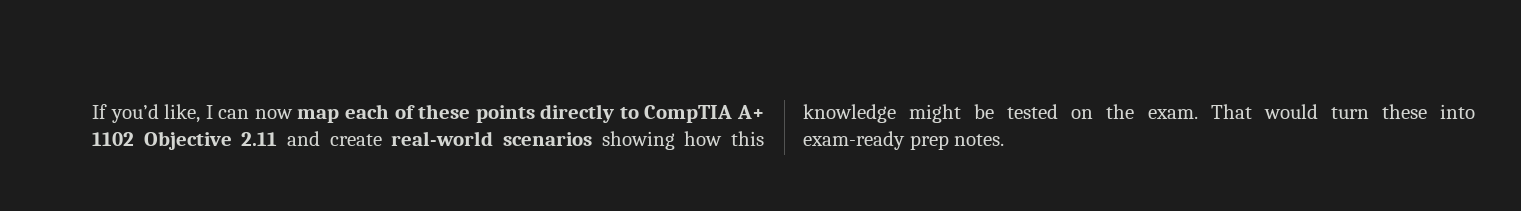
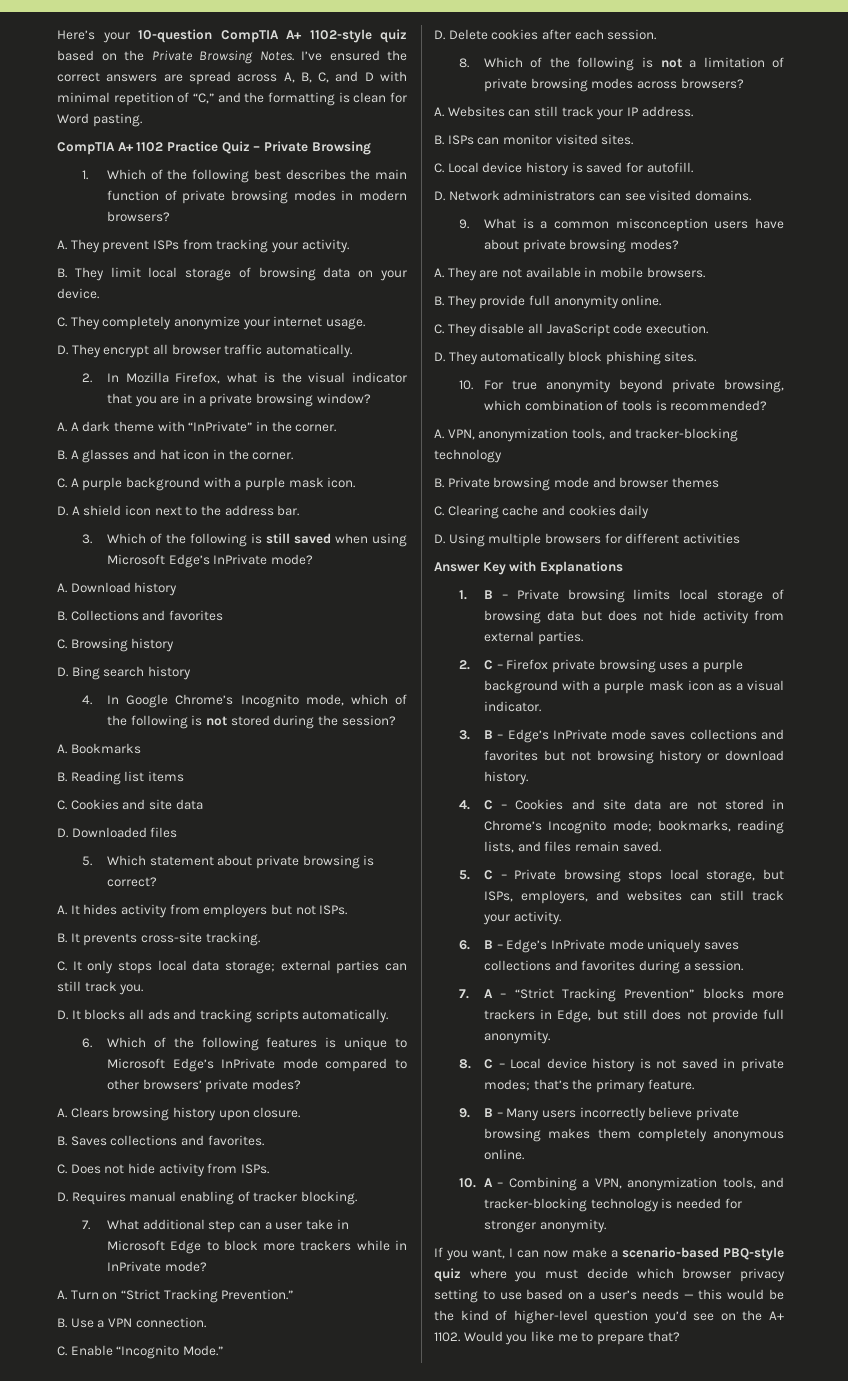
[92,104,764,123] [92,131,764,150] [803,104,1475,123] [803,131,1005,150] If you’d like, I can now map each of these points directly to CompTIA A+ 1102 Objective 2.11 and create real-world scenarios showing how this knowledge might be tested on the exam. That would turn these into exam-ready prep notes. -> [57,29,407,43] [57,50,407,64] [57,71,408,85] [57,92,407,106] [57,113,142,127] [57,141,371,155] [81,169,408,183] [106,190,407,204] [106,211,170,222] [57,239,349,253] [57,267,407,281] [57,288,99,299] [57,316,365,330] [57,344,352,358] [81,372,408,384] [106,393,371,407] [57,421,337,432] [57,449,294,463] [57,477,356,491] [57,505,300,516] [81,533,407,547] [106,554,313,568] [57,582,178,596] [57,610,223,621] [57,638,175,652] [57,666,191,680] [81,694,407,708] [106,715,396,729] [57,743,141,754] [57,771,184,785] [57,799,203,810] [57,827,178,838] [81,855,375,869] [106,877,157,887] [57,904,348,918] [57,932,260,946] [57,960,407,974] [57,981,144,995] [57,1009,389,1023] [81,1037,407,1051] [106,1058,407,1072] [106,1079,301,1093] [57,1107,301,1121] [57,1135,264,1146] [57,1163,269,1177] [57,1191,357,1205] [81,1219,349,1233] [106,1240,407,1254] [106,1261,207,1272] [57,1289,294,1303] [57,1317,206,1328] [57,1345,223,1359] [434,29,657,40] [458,57,785,71] [483,78,744,92] [434,106,693,120] [434,134,634,145] [434,162,693,176] [434,190,751,201] [458,218,784,232] [483,239,679,253] [434,267,705,281] [434,295,662,309] [434,323,708,337] [434,351,697,365] [458,379,784,393] [483,400,768,411] [434,428,739,442] [434,449,502,463] [434,477,719,491] [434,505,650,519] [434,533,740,547] [434,561,623,575] [458,589,784,603] [483,610,784,624] [483,631,583,645] [458,659,743,673] [483,680,784,694] [483,701,541,712] [458,729,784,743] [483,750,784,764] [483,771,528,785] [458,799,784,810] [483,820,784,834] [483,841,661,853] [458,869,784,883] [483,890,784,904] [482,911,561,925] [458,939,739,953] [483,960,744,974] [458,988,784,1002] [483,1009,784,1023] [483,1030,550,1044] [458,1058,784,1072] [483,1079,694,1093] [458,1107,739,1121] [483,1128,784,1142] [483,1149,524,1160] [458,1177,785,1191] [483,1198,742,1212] [483,1219,606,1233] [434,1247,784,1261] [434,1268,785,1282] [434,1289,784,1303] [434,1310,784,1324] [434,1331,680,1345] Here’s your 10-question CompTIA A+ 1102-style quiz based on the Private Browsing Notes. I’ve ensured the correct answers are spread across A, B, C, and D with minimal repetition of “C,” and the formatting is clean for Word pasting. // CompTIA A+ 1102 Practice Quiz – Private Browsing // 1. Which of the following best describes the main function of private browsing modes in modern browsers? // A. They prevent ISPs from tracking your activity. // B. They limit local storage of browsing data on your device. // C. They completely anonymize your internet usage. // D. They encrypt all browser traffic automatically. // 2. In Mozilla Firefox, what is the visual indicator that you are in a private browsing window? // A. A dark theme with “InPrivate” in the corner. // B. A glasses and hat icon in the corner. // C. A purple background with a purple mask icon. // D. A shield icon next to the address bar. // 3. Which of the following is still saved when using Microsoft Edge’s InPrivate mode? // A. Download history // B. Collections and favorites // C. Browsing history // D. Bing search history // 4. In Google Chrome’s Incognito mode, which of the following is not stored during the session? // A. Bookmarks // B. Reading list items // C. Cookies and site data // D. Downloaded files // 5. Which statement about private browsing is correct? // A. It hides activity from employers but not ISPs. // B. It prevents cross-site tracking. // C. It only stops local data storage; external parties can still track you. // D. It blocks all ads and tracking scripts automatically. // 6. Which of the following features is unique to Microsoft Edge’s InPrivate mode compared to other browsers’ private modes? // A. Clears browsing history upon closure. // B. Saves collections and favorites. // C. Does not hide activity from ISPs. // D. Requires manual enabling of tracker blocking. // 7. What additional step can a user take in Microsoft Edge to block more trackers while in InPrivate mode? // A. Turn on “Strict Tracking Prevention.” // B. Use a VPN connection. // C. Enable “Incognito Mode.” // D. Delete cookies after each session. // 8. Which of the following is not a limitation of private browsing modes across browsers? // A. Websites can still track your IP address. // B. ISPs can monitor visited sites. // C. Local device history is saved for autofill. // D. Network administrators can see visited domains. // 9. What is a common misconception users have about private browsing modes? // A. They are not available in mobile browsers. // B. They provide full anonymity online. // C. They disable all JavaScript code execution. // D. They automatically block phishing sites. // 10. For true anonymity beyond private browsing, which combination of tools is recommended? // A. VPN, anonymization tools, and tracker-blocking technology // B. Private browsing mode and browser themes // C. Clearing cache and cookies daily // D. Using multiple browsers for different activities // Answer Key with Explanations // 1. B – Private browsing limits local storage of browsing data but does not hide activity from external parties. // 2. C – Firefox private browsing uses a purple background with a purple mask icon as a visual indicator. // 3. B – Edge’s InPrivate mode saves collections and favorites but not browsing history or download history. // 4. C – Cookies and site data are not stored in Chrome’s Incognito mode; bookmarks, reading lists, and files remain saved. // 5. C – Private browsing stops local storage, but ISPs, employers, and websites can still track your activity. // 6. B – Edge’s InPrivate mode uniquely saves collections and favorites during a session. // 7. A – “Strict Tracking Prevention” blocks more trackers in Edge, but still does not provide full anonymity. // 8. C – Local device history is not saved in private modes; that’s the primary feature. // 9. B – Many users incorrectly believe private browsing makes them completely anonymous online. // 10. A – Combining a VPN, anonymization tools, and tracker-blocking technology is needed for stronger anonymity. // If you want, I can now make a scenario-based PBQ-style quiz where you must decide which browser privacy setting to use based on a user’s needs — this would be the kind of higher-level question you’d see on the A+ 1102. Would you like me to prepare that?

